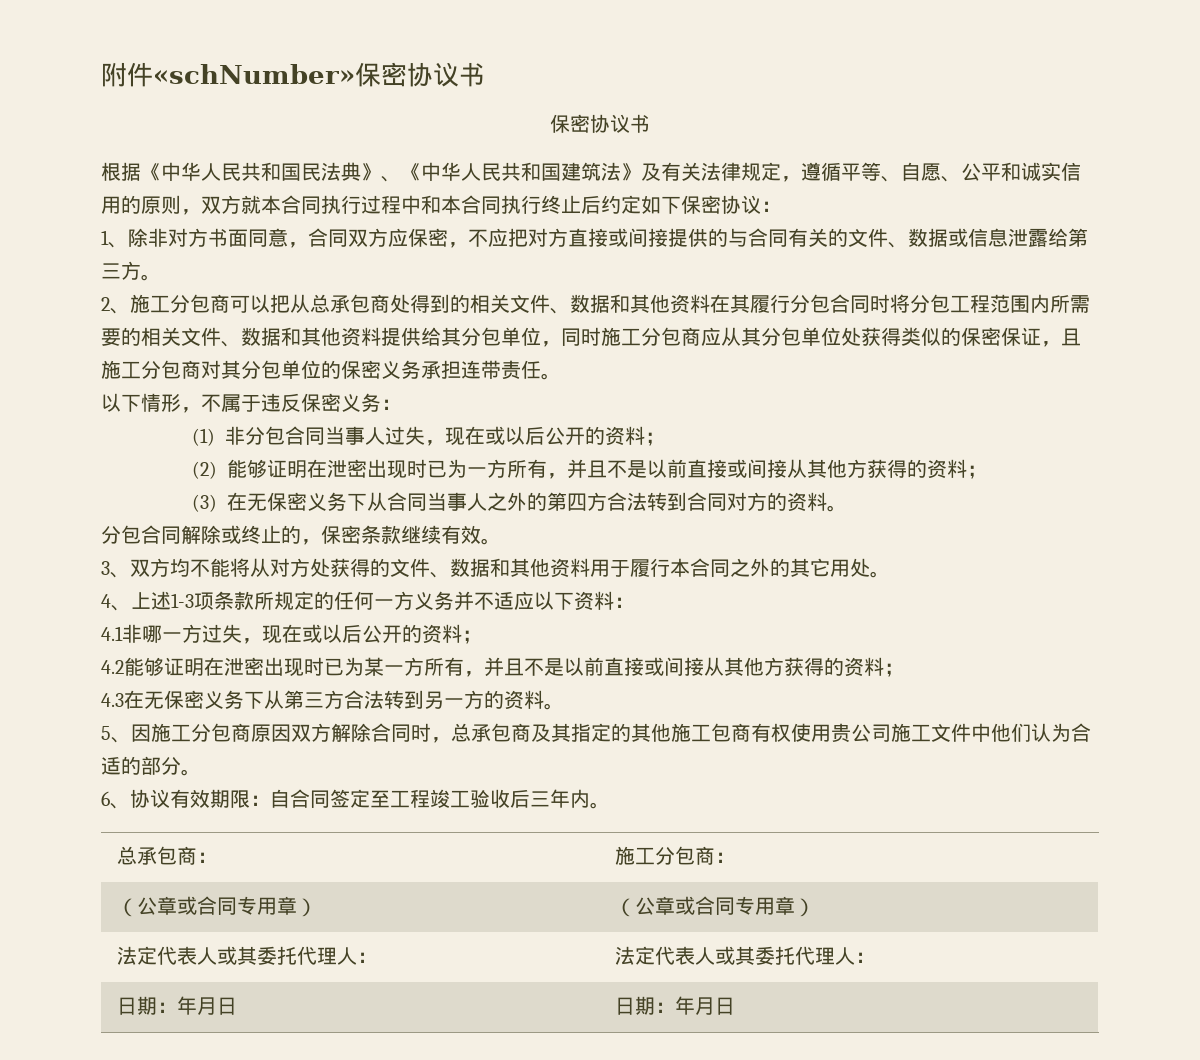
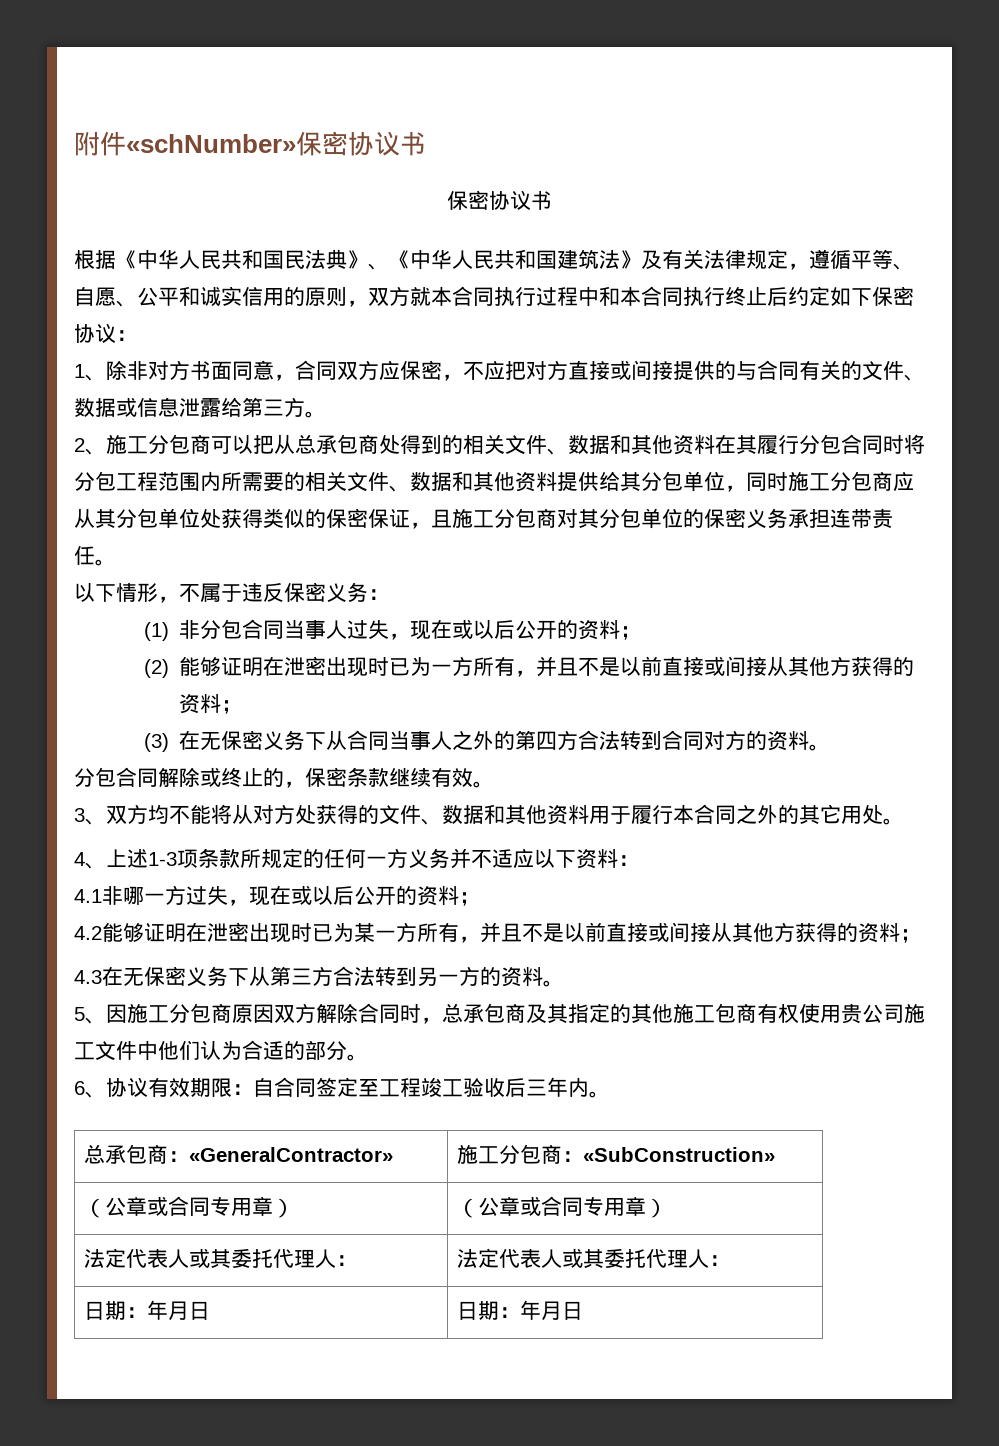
(217, 857) none -> [189,1147,394,1162] «GeneralContractor»
(735, 857) none -> [583,1147,776,1162] «SubConstruction»

